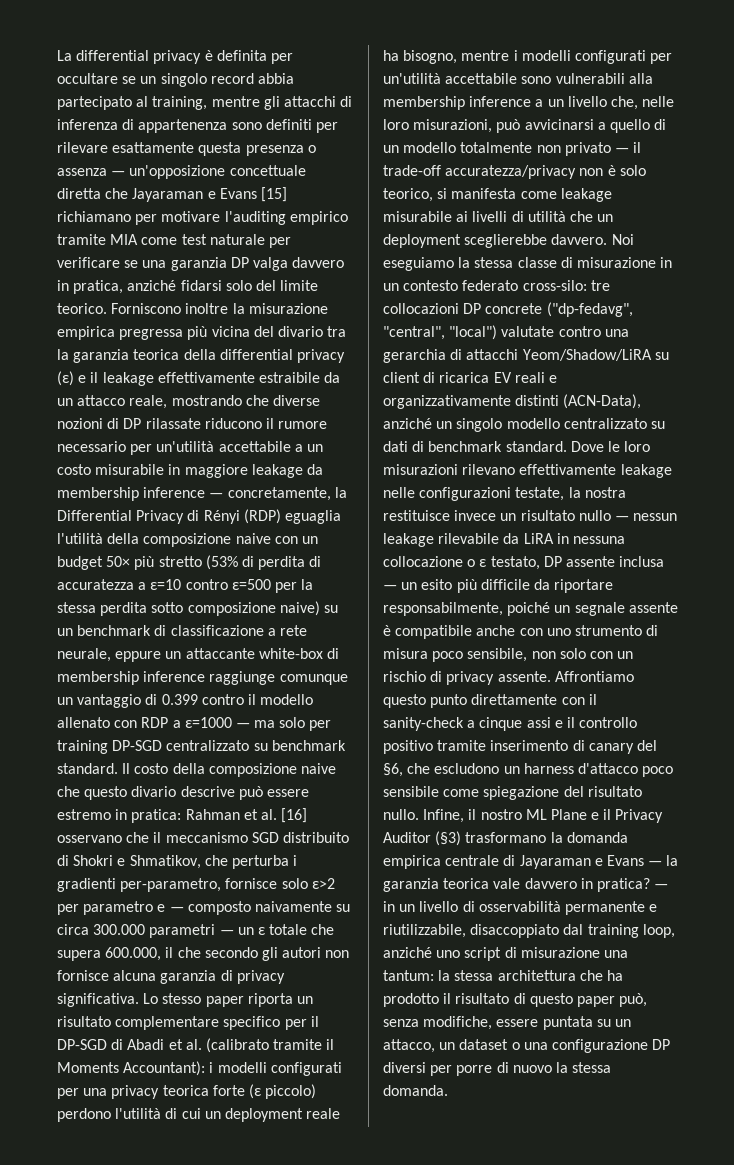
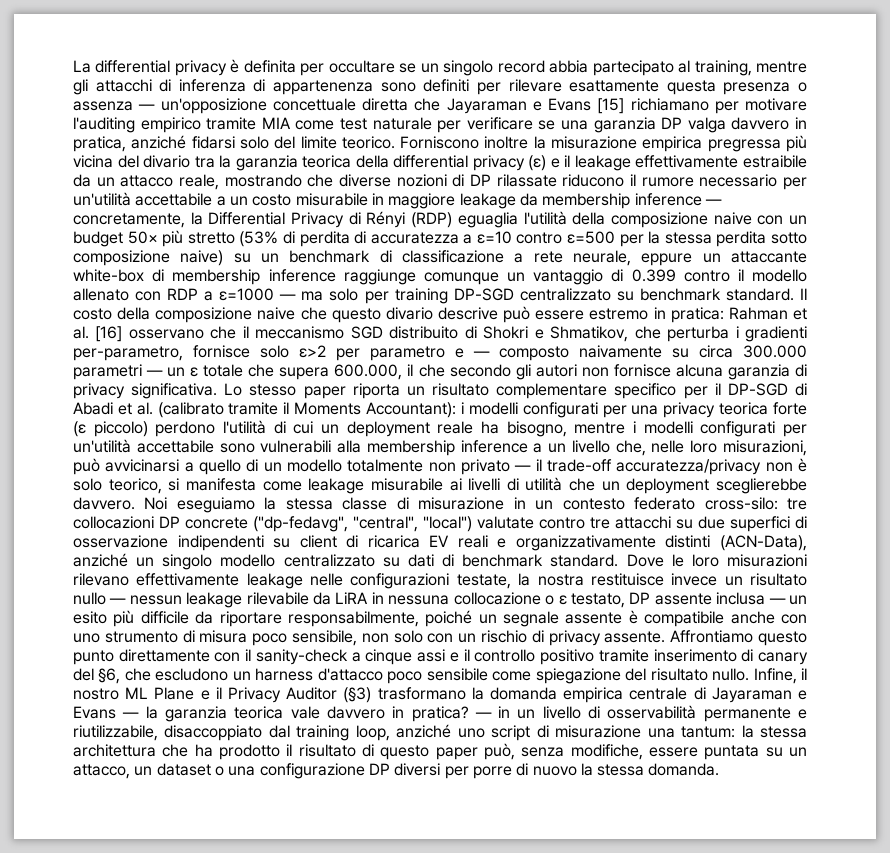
[604,329,629,337] [383,349,652,363] una gerarchia di attacchi Yeom/Shadow/LiRA -> [590,516,807,532] [73,535,264,551] tre attacchi su due superfici di osservazione indipendenti

